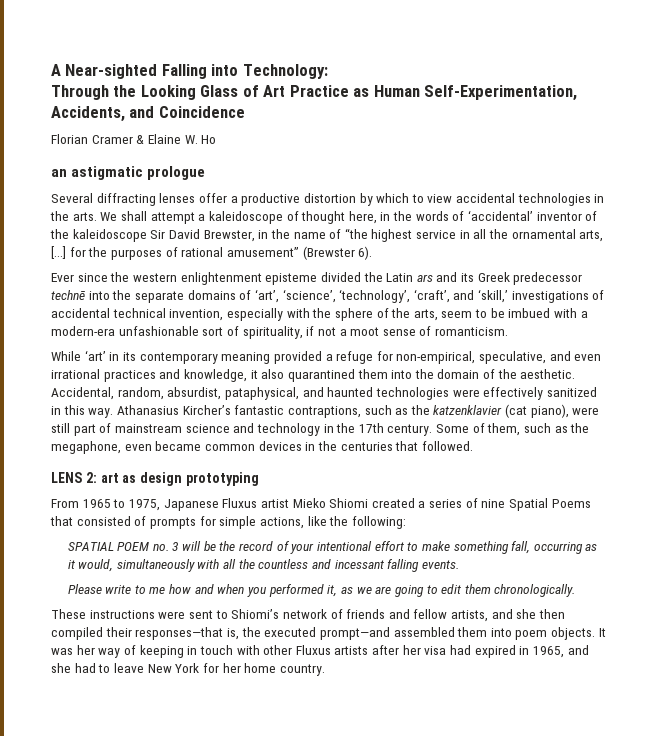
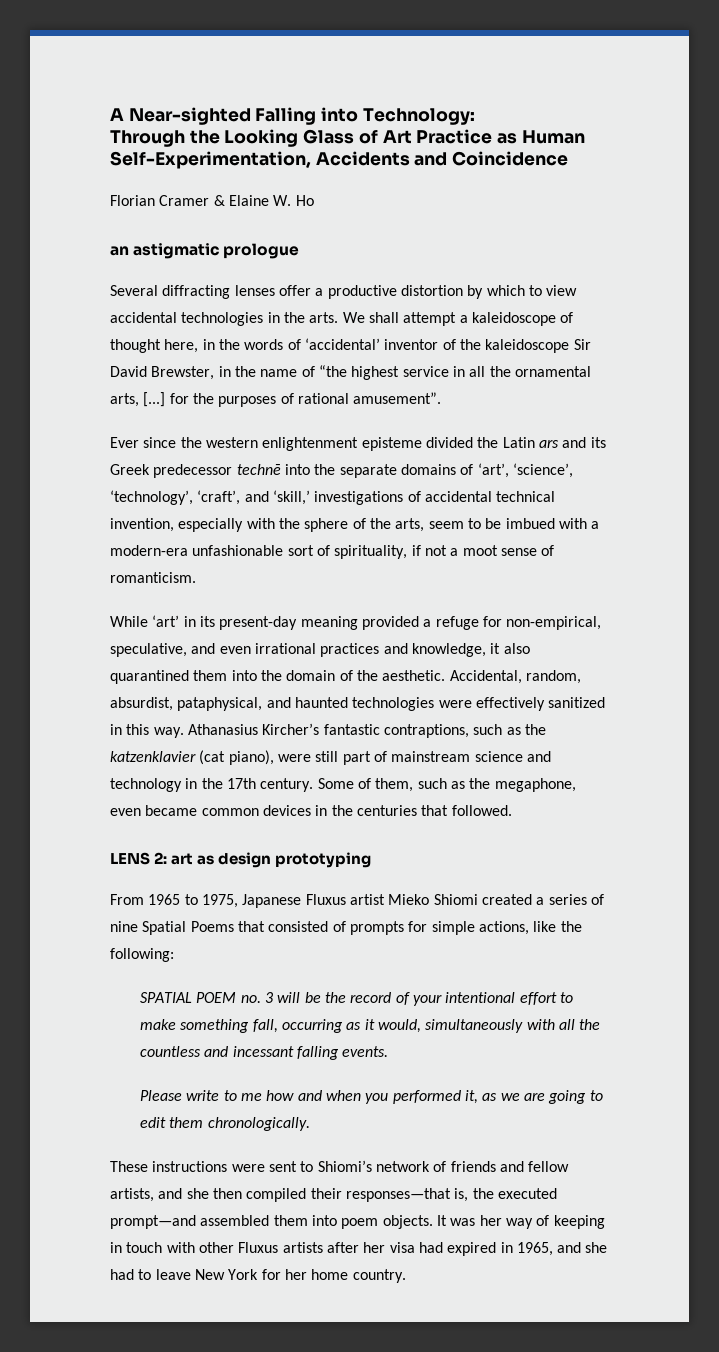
[51,106,125,122] Accidents, -> [315,151,410,166] Accidents
[226,246,373,260] amusement” (Brewster 6). -> [353,392,442,404] amusement”.
[139,352,218,364] contemporary -> [219,616,298,630] present-day

